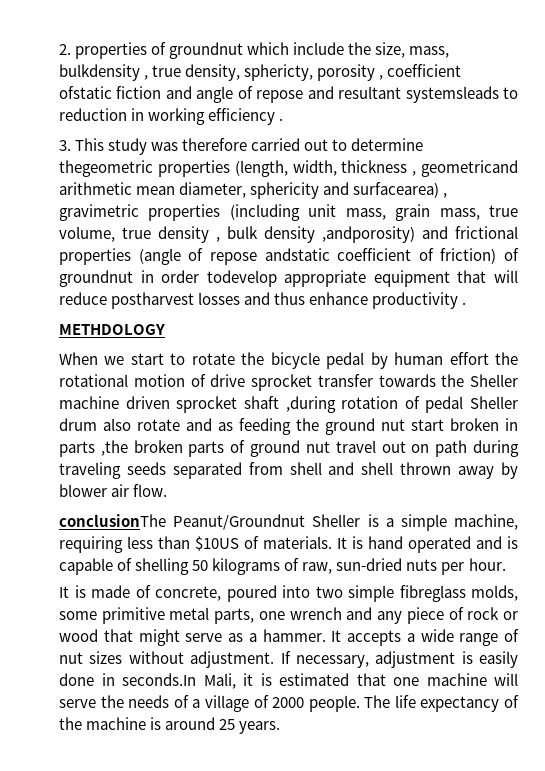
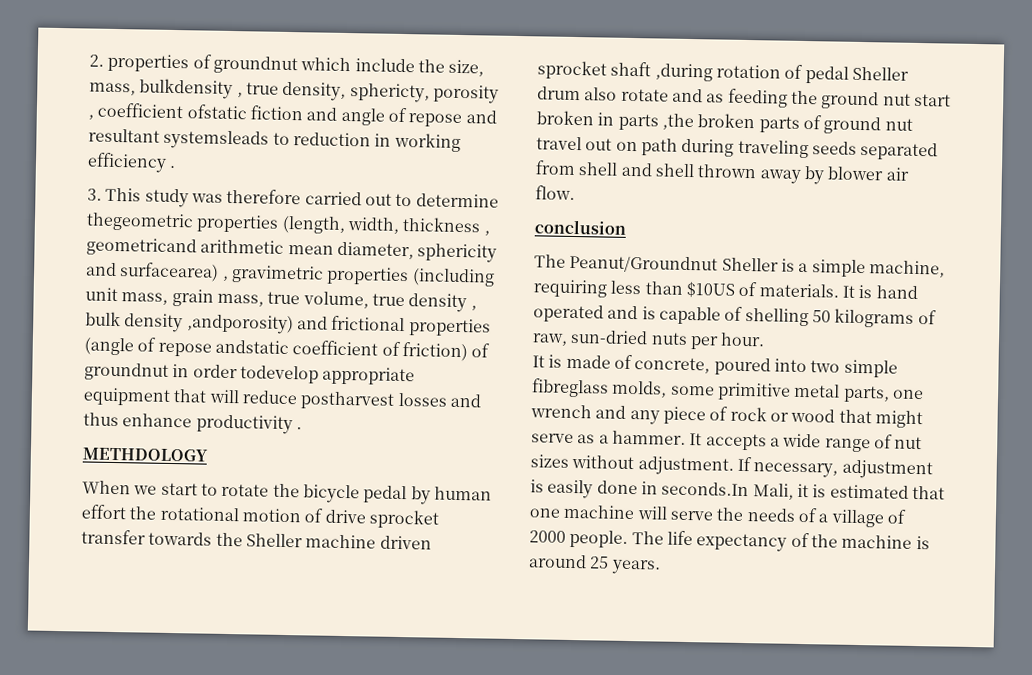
[59,514,166,527] conclusionThe -> [534,219,627,235] [534,254,566,268] conclusion // The

